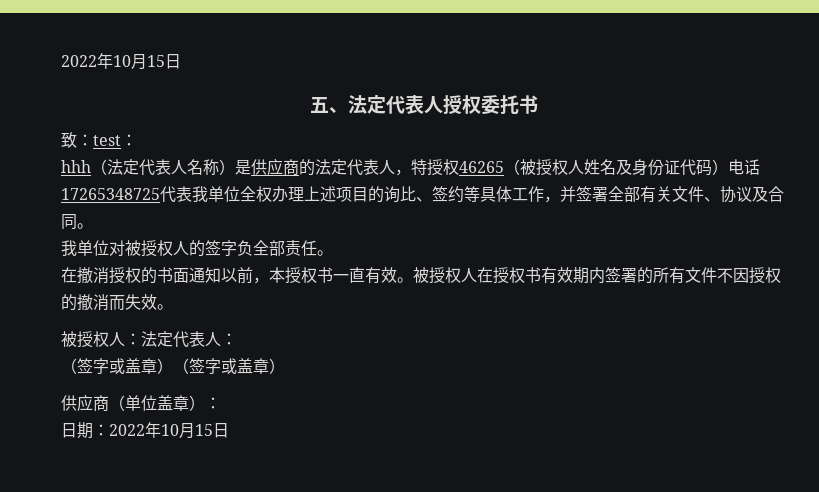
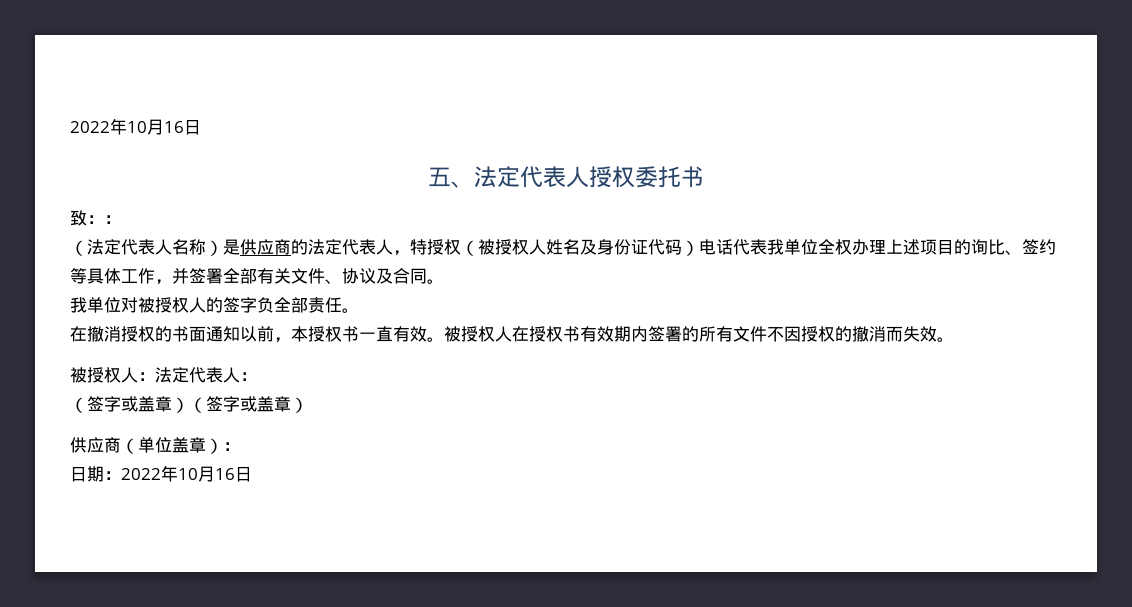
[61,53,165,70] 2022年10月15 -> [70,118,184,135] 2022年10月16
[93,134,137,146] [61,160,91,173] test： // hhh -> [104,215,121,224] ： //
[459,161,504,173] 46265 -> (461, 247) none
[61,188,160,200] 17265348725 -> (733, 247) none
[195,424,213,436] 15 -> [215,468,235,480] 16

